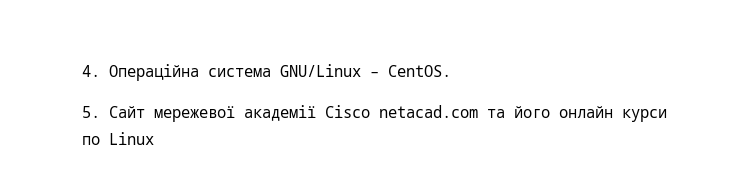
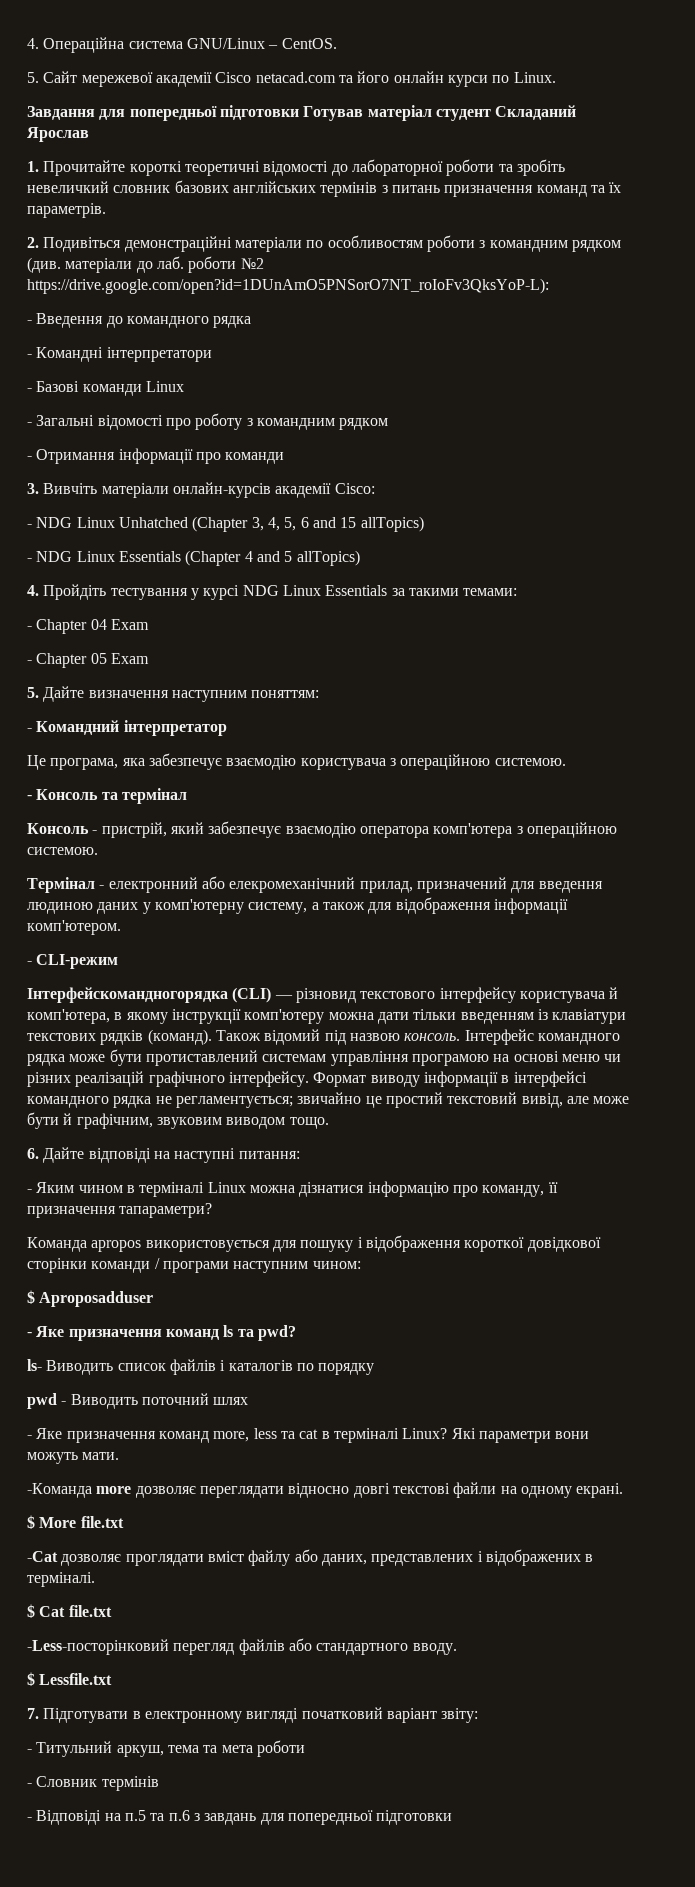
[109,132,154,145] Linux -> [513,72,556,83] [27,105,577,121] [27,127,89,142] [27,159,565,176] [27,180,622,197] [27,203,106,218] [27,235,621,252] [27,256,264,273] [27,278,549,294] [27,313,252,328] [27,347,212,362] [27,381,184,396] [27,413,389,430] [27,448,285,464] [27,482,375,498] [27,516,424,532] [27,550,360,566] [27,584,518,600] [27,619,149,634] [27,653,149,668] [27,686,320,702] [27,720,227,736] [27,753,566,770] [27,788,187,804] [27,821,617,838] [27,847,98,855] [27,876,603,893] [27,897,568,914] [27,920,121,935] [27,954,119,969] [27,987,619,1003] [27,1009,627,1024] [27,1029,620,1045] [27,1049,622,1066] [27,1071,587,1087] [27,1092,630,1108] [27,1112,329,1129] [27,1147,300,1163] [27,1181,558,1197] [27,1203,213,1218] [27,1235,601,1252] [27,1258,361,1273] [27,1290,154,1307] [27,1325,296,1341] [27,1359,375,1375] [27,1393,249,1409] [27,1428,590,1443] [27,1452,120,1464] [27,1482,624,1498] [27,1515,124,1529] [27,1549,594,1566] [27,1572,95,1587] [27,1604,112,1618] [27,1638,457,1655] [27,1672,113,1686] [27,1707,479,1723] [27,1740,305,1757] [27,1776,159,1791] [27,1810,453,1825] Linux. // Завдання для попередньої підготовки Готував матеріал студент Складаний Ярослав // 1. Прочитайте короткі теоретичні відомості до лабораторної роботи та зробіть невеличкий словник базових англійських термінів з питань призначення команд та їх параметрів. // 2. Подивіться демонстраційні матеріали по особливостям роботи з командним рядком (див. матеріали до лаб. роботи №2 https://drive.google.com/open?id=1DUnAmO5PNSorO7NT_roIoFv3QksYoP-L): // - Введення до командного рядка // - Командні інтерпретатори // - Базові команди Linux // - Загальні відомості про роботу з командним рядком // - Отримання інформації про команди // 3. Вивчіть матеріали онлайн-курсів академії Cisco: // - NDG Linux Unhatched (Chapter 3, 4, 5, 6 and 15 allTopics) // - NDG Linux Essentials (Chapter 4 and 5 allTopics) // 4. Пройдіть тестування у курсі NDG Linux Essentials за такими темами: // - Chapter 04 Exam // - Chapter 05 Exam // 5. Дайте визначення наступним поняттям: // - Командний інтерпретатор // Це програма, яка забезпечує взаємодію користувача з операційною системою. // - Консоль та термінал // Консоль - пристрій, який забезпечує взаємодію оператора комп'ютера з операційною системою. // Термінал - електронний або елекромеханічний прилад, призначений для введення людиною даних у комп'ютерну систему, а також для відображення інформації комп'ютером. // - CLI-режим // Інтерфейскомандногорядка (CLI) — різновид текстового інтерфейсу користувача й комп'ютера, в якому інструкції комп'ютеру можна дати тільки введенням із клавіатури текстових рядків (команд). Також відомий під назвою консоль. Інтерфейс командного рядка може бути протиставлений системам управління програмою на основі меню чи різних реалізацій графічного інтерфейсу. Формат виводу інформації в інтерфейсі командного рядка не регламентується; звичайно це простий текстовий вивід, але може бути й графічним, звуковим виводом тощо. // 6. Дайте відповіді на наступні питання: // - Яким чином в терміналі Linux можна дізнатися інформацію про команду, її призначення тапараметри? // Команда apropos використовується для пошуку і відображення короткої довідкової сторінки команди / програми наступним чином: // $ Aproposadduser // - Яке призначення команд ls та pwd? // ls- Виводить список файлів і каталогів по порядку // pwd - Виводить поточний шлях // - Яке призначення команд more, less та cat в терміналі Linux? Які параметри вони можуть мати. // -Команда more дозволяє переглядати відносно довгі текстові файли на одному екрані. // $ More file.txt // -Cat дозволяє проглядати вміст файлу або даних, представлених і відображених в терміналі. // $ Cat file.txt // -Less-посторінковий перегляд файлів або стандартного вводу. // $ Lessfile.txt // 7. Підготувати в електронному вигляді початковий варіант звіту: // - Титульний аркуш, тема та мета роботи // - Словник термінів // - Відповіді на п.5 та п.6 з завдань для попередньої підготовки

